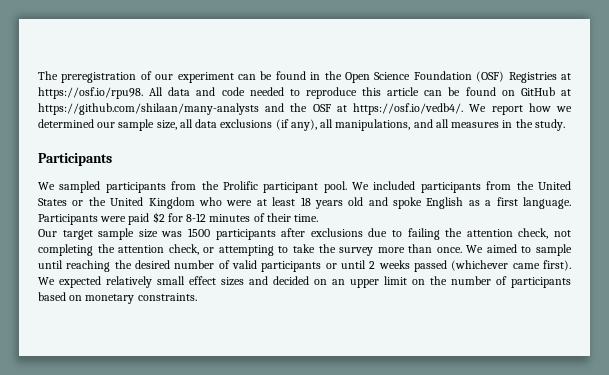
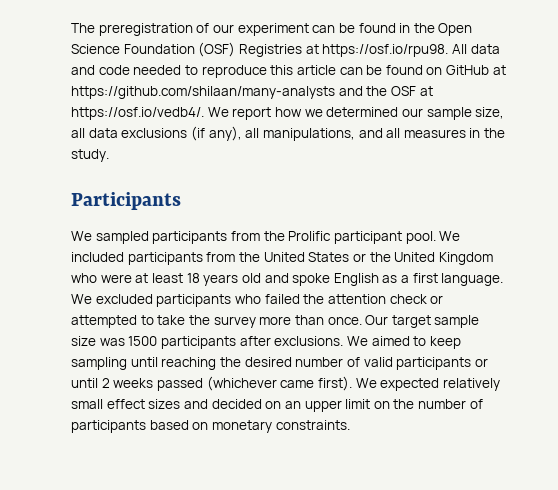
[38,212,319,225] Participants were paid $2 for 8-12 minutes of their time. // -> [71,294,444,307] [71,315,362,328] We excluded participants who failed the attention check or attempted to take the survey more than once.
[310,228,572,240] [38,244,462,256] exclusions due to failing the attention check, not completing the attention check, or attempting to take the survey more than once. -> [274,336,344,346] exclusions.
[536,244,572,256] sample -> [429,336,461,349] [71,357,127,370] keep sampling

